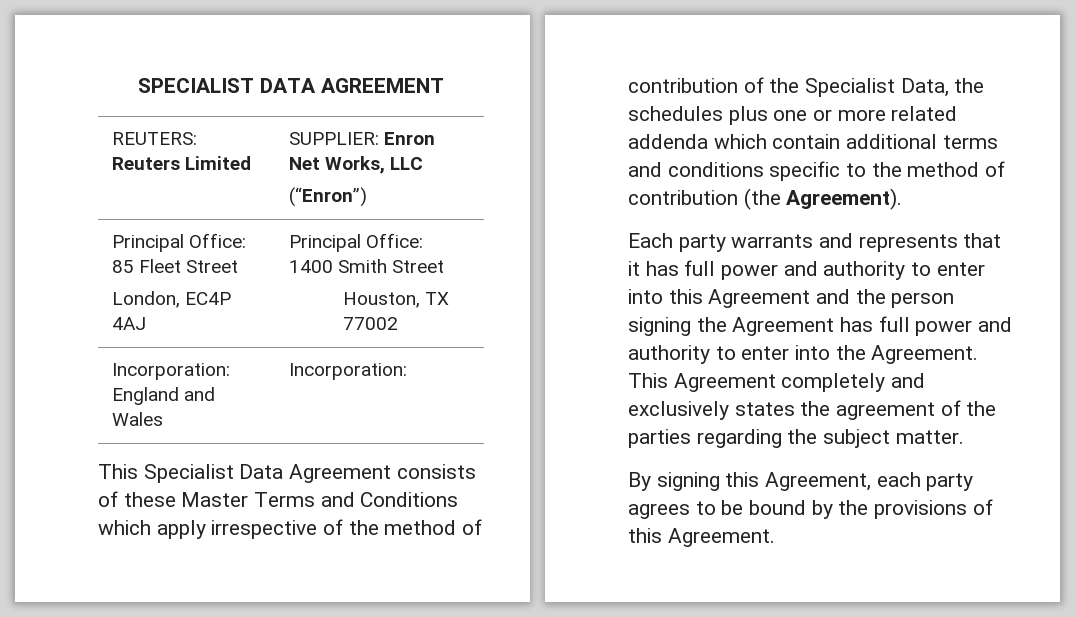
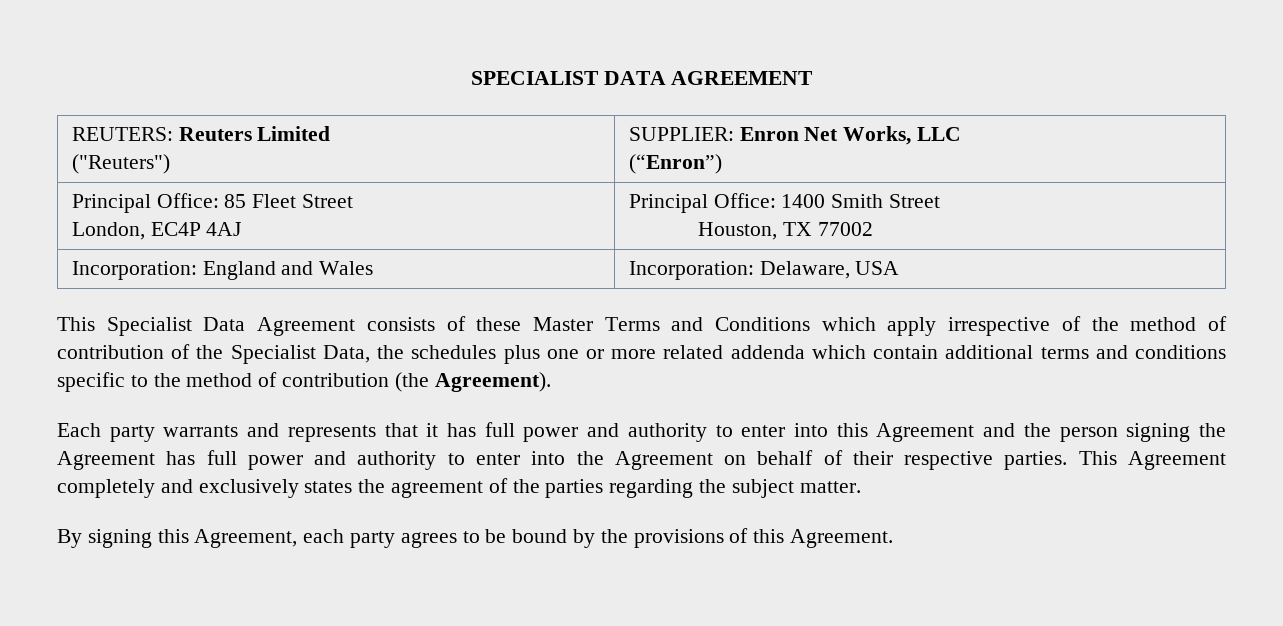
(252, 163) none -> [71,154,170,174] // ("Reuters")
(408, 371) none -> [759,261,900,279] Delaware, USA
[871,345,979,364] Agreement. -> [614,450,1068,470] Agreement on behalf of their respective parties.

